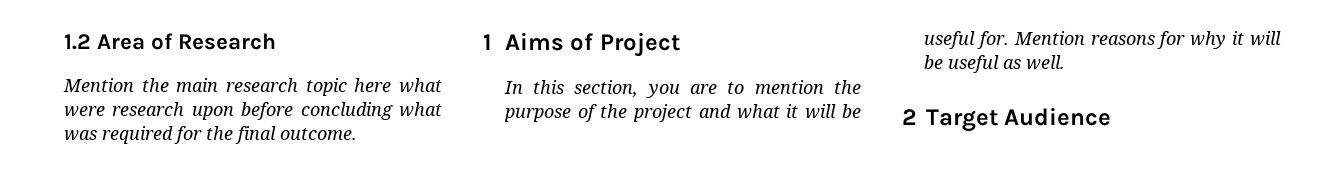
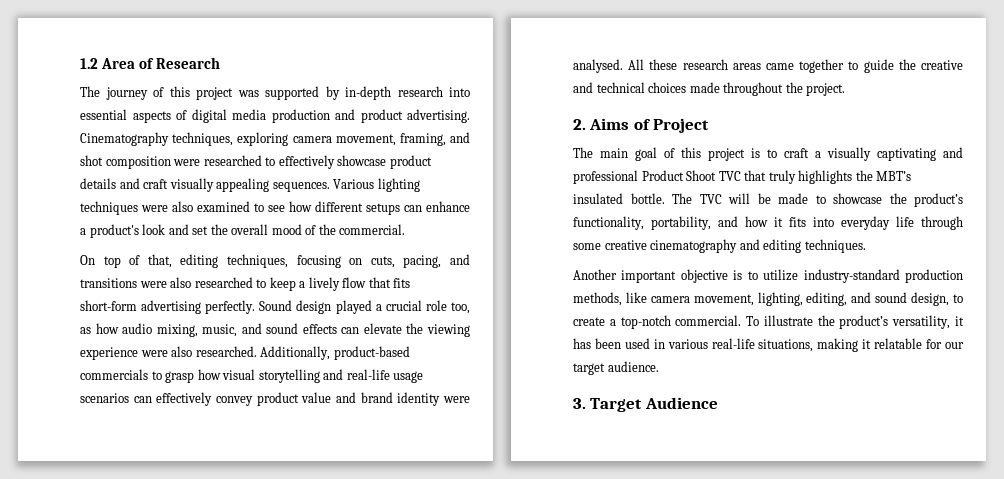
[63,78,442,96] [64,102,442,120] [64,126,357,144] [483,32,680,57] [503,80,861,98] [503,104,862,122] [923,31,1281,49] [923,55,1065,73] [902,109,917,125] Mention the main research topic here what were research upon before concluding what was required for the final outcome. // 1 Aims of Project // In this section, you are to mention the purpose of the project and what it will be useful for. Mention reasons for why it will be useful as well. // 2 -> [80,86,470,100] [80,109,470,123] [80,132,470,146] [80,155,432,169] [80,178,420,192] [80,201,470,215] [80,224,406,238] [80,254,471,268] [80,277,411,291] [80,300,470,314] [80,323,470,337] [80,346,410,360] [80,369,424,383] [80,392,471,406] [573,59,963,73] [573,82,846,96] [573,118,710,133] [573,147,963,161] [573,170,912,184] [573,193,963,207] [573,216,963,230] [573,239,866,253] [573,269,963,283] [573,292,964,306] [573,315,964,329] [573,338,965,352] [573,361,659,375] [573,398,586,409] The journey of this project was supported by in-depth research into essential aspects of digital media production and product advertising. Cinematography techniques, exploring camera movement, framing, and shot composition were researched to effectively showcase product details and craft visually appealing sequences. Various lighting techniques were also examined to see how different setups can enhance a product's look and set the overall mood of the commercial. // On top of that, editing techniques, focusing on cuts, pacing, and transitions were also researched to keep a lively flow that fits short-form advertising perfectly. Sound design played a crucial role too, as how audio mixing, music, and sound effects can elevate the viewing experience were also researched. Additionally, product-based commercials to grasp how visual storytelling and real-life usage scenarios can effectively convey product value and brand identity were analysed. All these research areas came together to guide the creative and technical choices made throughout the project. // 2. Aims of Project // The main goal of this project is to craft a visually captivating and professional Product Shoot TVC that truly highlights the MBT’s insulated bottle. The TVC will be made to showcase the product’s functionality, portability, and how it fits into everyday life through some creative cinematography and editing techniques. // Another important objective is to utilize industry-standard production methods, like camera movement, lighting, editing, and sound design, to create a top-notch commercial. To illustrate the product’s versatility, it has been used in various real-life situations, making it relatable for our target audience. // 3.

